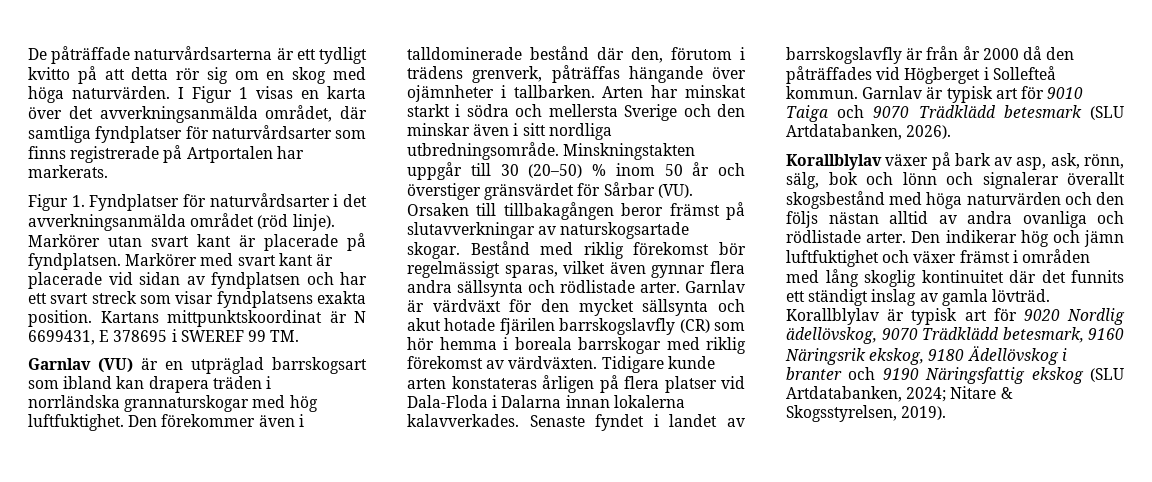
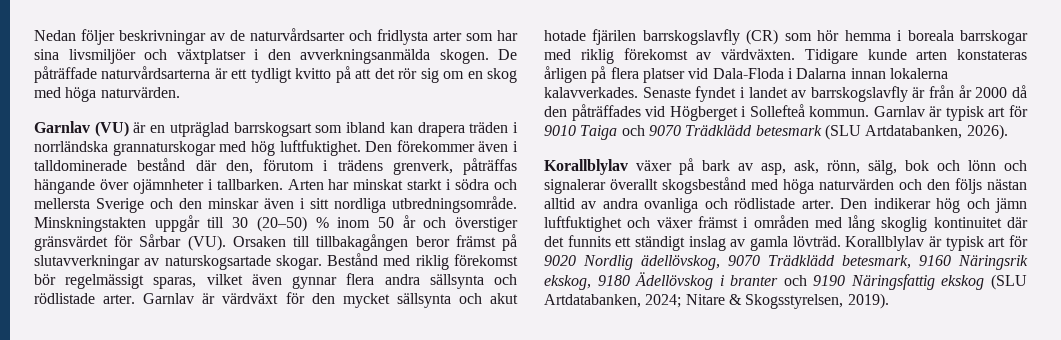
(28, 54) none -> [34,28,518,45] [34,49,489,64] Nedan följer beskrivningar av de naturvårdsarter och fridlysta arter som har sina livsmiljöer och växtplatser i den avverkningsanmälda skogen.
[131,67,169,80] detta -> [374,68,395,79] det
[178,86,366,103] [28,105,367,123] [28,125,366,143] [28,145,304,163] [28,165,108,178] [28,193,367,211] [28,213,335,231] [28,233,366,251] [28,253,333,270] [28,272,367,289] [28,291,366,308] [28,310,366,327] [28,329,300,345] I Figur 1 visas en karta över det avverkningsanmälda området, där samtliga fyndplatser för naturvårdsarter som finns registrerade på Artportalen har markerats. // Figur 1. Fyndplatser för naturvårdsarter i det avverkningsanmälda området (röd linje). Markörer utan svart kant är placerade på fyndplatsen. Markörer med svart kant är placerade vid sidan av fyndplatsen och har ett svart streck som visar fyndplatsens exakta position. Kartans mittpunktskoordinat är N 6699431, E 378695 i SWEREF 99 TM. -> (180, 92) none

